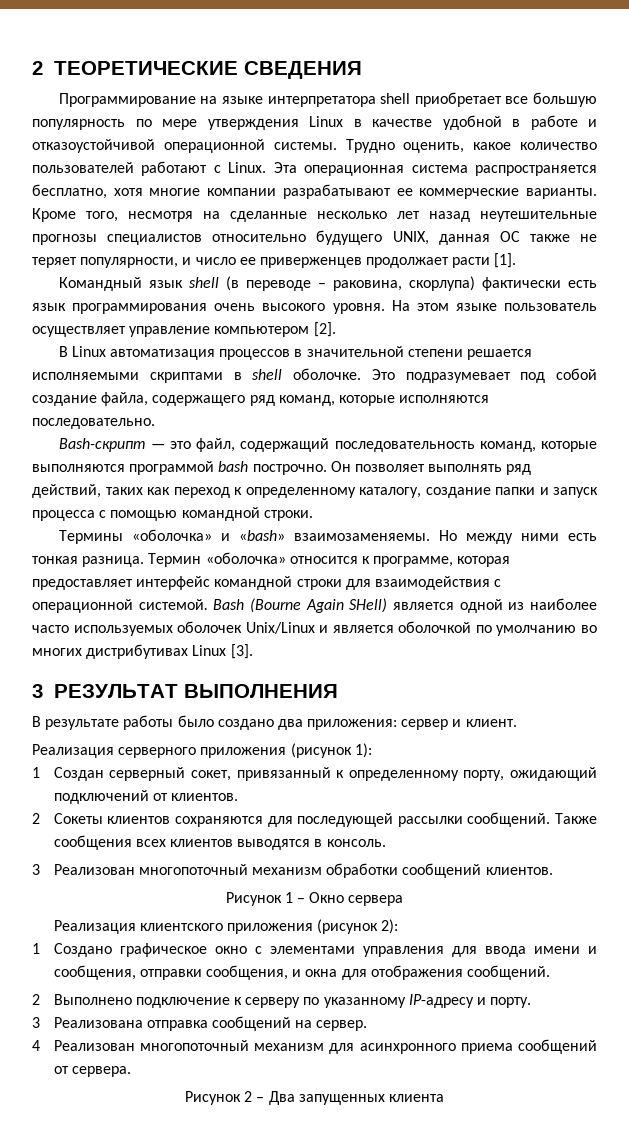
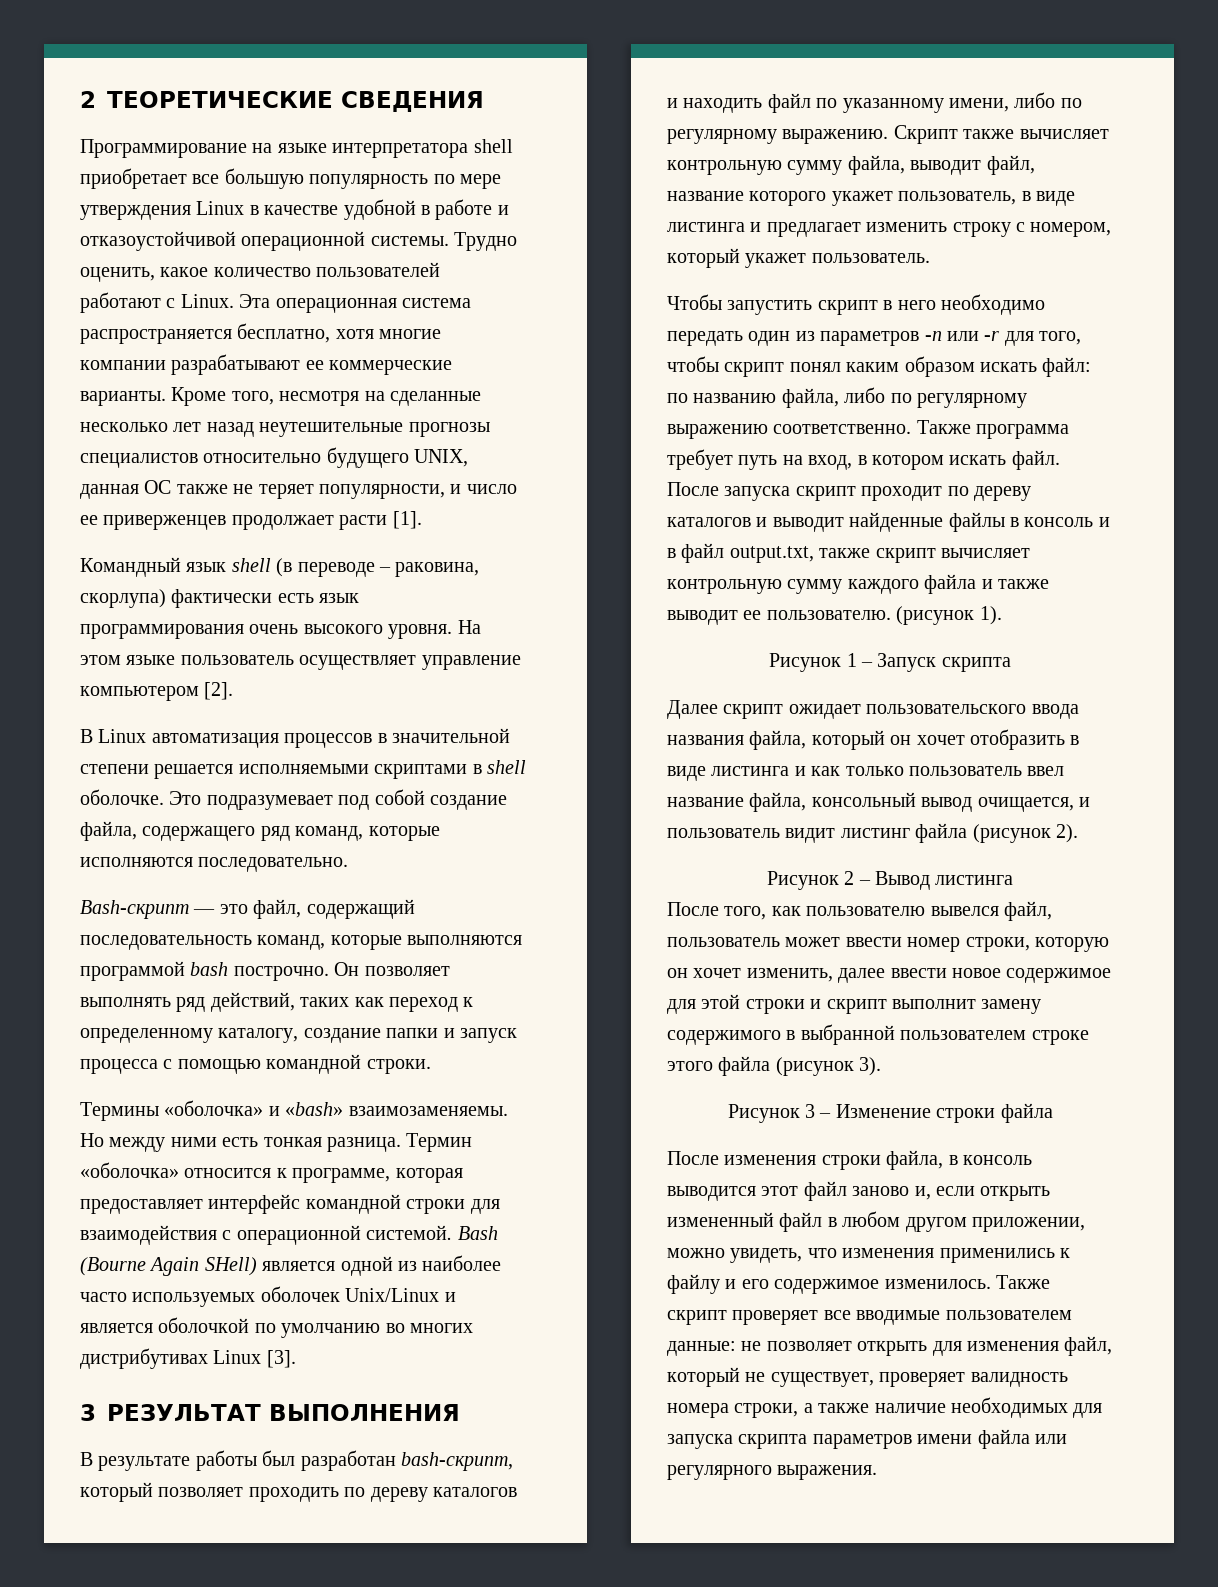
[177,715,517,730] [32,743,372,758] [32,767,598,781] [53,790,239,804] [32,812,597,827] [53,835,386,850] [32,863,553,878] [225,892,404,906] [53,919,399,934] [32,943,597,957] [53,965,550,980] [32,994,532,1008] [32,1016,368,1031] [32,1039,597,1054] [53,1066,131,1077] [185,1091,444,1105] было создано два приложения: сервер и клиент. // Реализация серверного приложения (рисунок 1): // 1 Создан серверный сокет, привязанный к определенному порту, ожидающий подключений от клиентов. // 2 Сокеты клиентов сохраняются для последующей рассылки сообщений. Также сообщения всех клиентов выводятся в консоль. // 3 Реализован многопоточный механизм обработки сообщений клиентов. // Рисунок 1 – Окно сервера // Реализация клиентского приложения (рисунок 2): // 1 Создано графическое окно с элементами управления для ввода имени и сообщения, отправки сообщения, и окна для отображения сообщений. // 2 Выполнено подключение к серверу по указанному IP-адресу и порту. // 3 Реализована отправка сообщений на сервер. // 4 Реализован многопоточный механизм для асинхронного приема сообщений от сервера. // Рисунок 2 – Два запущенных клиента -> [262,1450,513,1471] [80,1482,517,1502] [667,92,1082,113] [667,125,1109,144] [667,155,1035,175] [667,191,1075,206] [667,222,1112,237] [667,248,930,268] [667,294,1045,315] [667,331,1082,346] [667,356,1092,377] [667,387,1027,408] [667,420,1070,439] [667,449,1060,470] [667,482,1031,501] [667,512,1110,532] [667,543,1030,563] [667,574,1049,594] [667,606,1002,625] [769,653,1011,672] [667,700,1079,719] [667,729,1080,750] [667,766,1065,781] [667,792,1090,812] [667,823,1078,843] [766,871,1014,890] [667,901,1052,921] [667,937,1109,952] [667,968,1112,983] [667,994,1042,1014] [667,1024,1089,1045] [667,1056,882,1076] [727,1103,1053,1123] [667,1150,1032,1170] [667,1181,1051,1201] [667,1211,1085,1232] [667,1248,1070,1263] [667,1274,1050,1294] [667,1310,1072,1325] [667,1336,1113,1356] [667,1367,1068,1387] [667,1397,1103,1418] [667,1429,1067,1449] [667,1465,878,1480] был разработан bash-скрипт, который позволяет проходить по дереву каталогов и находить файл по указанному имени, либо по регулярному выражению. Скрипт также вычисляет контрольную сумму файла, выводит файл, название которого укажет пользователь, в виде листинга и предлагает изменить строку с номером, который укажет пользователь. // Чтобы запустить скрипт в него необходимо передать один из параметров -n или -r для того, чтобы скрипт понял каким образом искать файл: по названию файла, либо по регулярному выражению соответственно. Также программа требует путь на вход, в котором искать файл. После запуска скрипт проходит по дереву каталогов и выводит найденные файлы в консоль и в файл output.txt, также скрипт вычисляет контрольную сумму каждого файла и также выводит ее пользователю. (рисунок 1). // Рисунок 1 – Запуск скрипта // Далее скрипт ожидает пользовательского ввода названия файла, который он хочет отобразить в виде листинга и как только пользователь ввел название файла, консольный вывод очищается, и пользователь видит листинг файла (рисунок 2). // Рисунок 2 – Вывод листинга // После того, как пользователю вывелся файл, пользователь может ввести номер строки, которую он хочет изменить, далее ввести новое содержимое для этой строки и скрипт выполнит замену содержимого в выбранной пользователем строке этого файла (рисунок 3). // Рисунок 3 – Изменение строки файла // После изменения строки файла, в консоль выводится этот файл заново и, если открыть измененный файл в любом другом приложении, можно увидеть, что изменения применились к файлу и его содержимое изменилось. Также скрипт проверяет все вводимые пользователем данные: не позволяет открыть для изменения файл, который не существует, проверяет валидность номера строки, а также наличие необходимых для запуска скрипта параметров имени файла или регулярного выражения.

